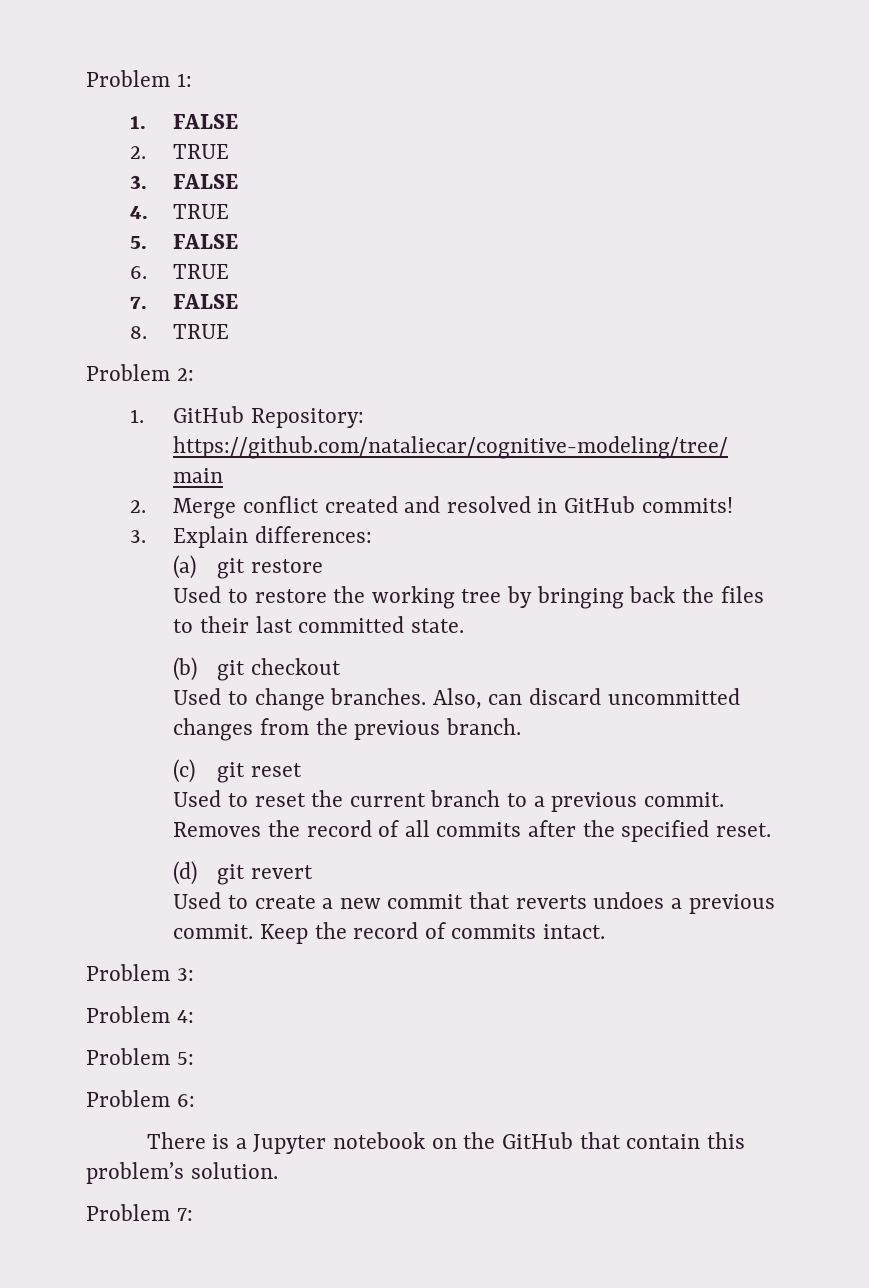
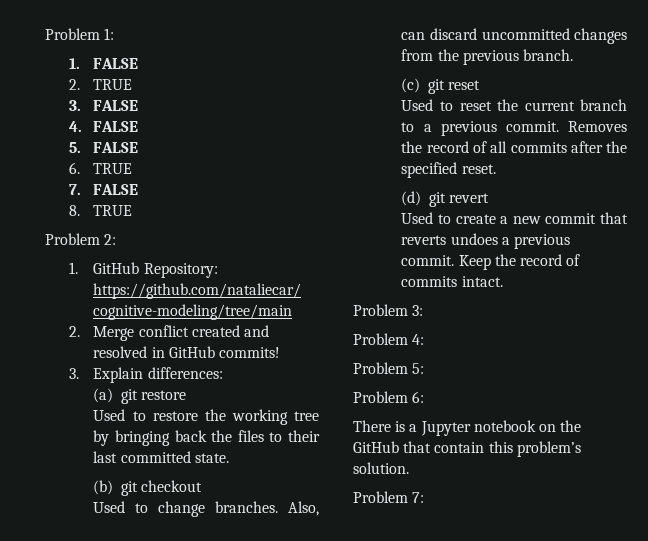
[173,204,230,219] TRUE -> [93,121,139,132] FALSE

